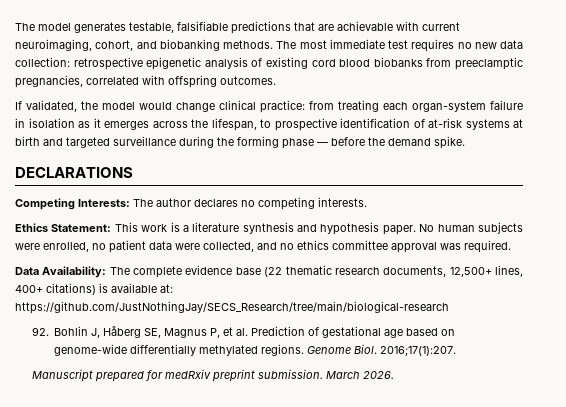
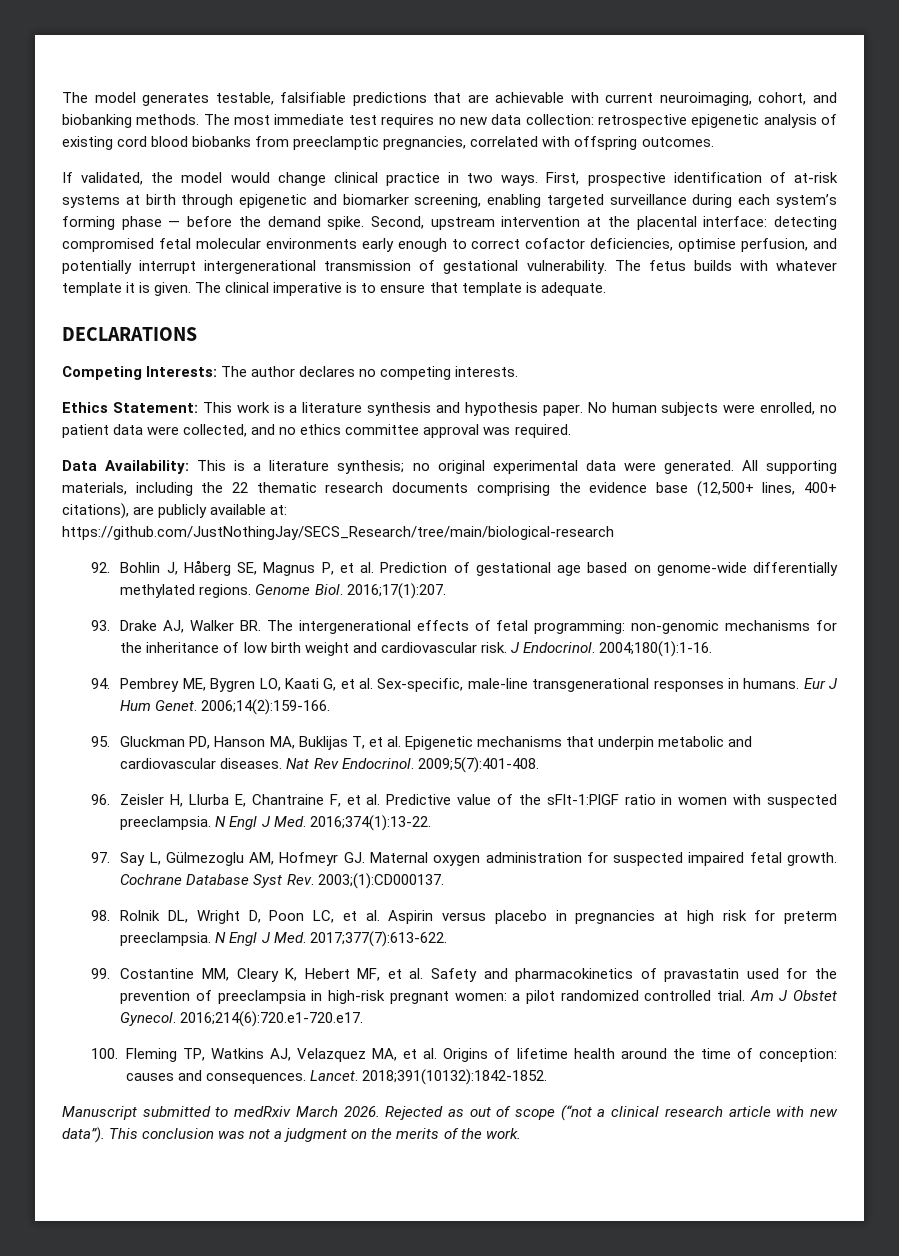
[260,100,523,113] [15,118,271,131] practice: from treating each organ-system failure in isolation as it emerges across the lifespan, to -> [385,172,580,186] practice in two ways. First,
[43,138,63,146] and -> [181,194,542,208] through epigenetic and biomarker screening, enabling
[217,137,234,146] the -> [738,194,837,208] each system’s
(465, 142) none -> [371,216,837,230] [62,238,837,252] [62,260,838,274] [62,282,606,296] Second, upstream intervention at the placental interface: detecting compromised fetal molecular environments early enough to correct cofactor deficiencies, optimise perfusion, and potentially interrupt intergenerational transmission of gestational vulnerability. The fetus builds with whatever template it is given. The clinical imperative is to ensure that template is adequate.
[109,265,523,278] [15,283,108,295] The complete evidence base (22 thematic research documents, 12,500+ lines, 400+ citations) is -> [197,460,837,474] [62,481,838,497] [62,503,208,519] This is a literature synthesis; no original experimental data were generated. All supporting materials, including the 22 thematic research documents comprising the evidence base (12,500+ lines, 400+ citations), are publicly
[31,369,394,382] Manuscript prepared for medRxiv preprint submission. March 2026. -> [91,620,837,634] [120,641,712,657] [91,678,838,692] [120,699,331,715] [91,736,753,750] [120,757,539,773] [91,794,837,808] [120,815,431,831] [91,852,837,866] [120,873,444,889] [91,910,837,924] [120,931,447,947] [91,968,837,982] [120,990,838,1004] [120,1011,364,1027] [91,1048,838,1062] [125,1069,547,1085] [62,1105,839,1121] [62,1127,521,1143] 93. Drake AJ, Walker BR. The intergenerational effects of fetal programming: non-genomic mechanisms for the inheritance of low birth weight and cardiovascular risk. J Endocrinol. 2004;180(1):1-16. // 94. Pembrey ME, Bygren LO, Kaati G, et al. Sex-specific, male-line transgenerational responses in humans. Eur J Hum Genet. 2006;14(2):159-166. // 95. Gluckman PD, Hanson MA, Buklijas T, et al. Epigenetic mechanisms that underpin metabolic and cardiovascular diseases. Nat Rev Endocrinol. 2009;5(7):401-408. // 96. Zeisler H, Llurba E, Chantraine F, et al. Predictive value of the sFlt-1:PlGF ratio in women with suspected preeclampsia. N Engl J Med. 2016;374(1):13-22. // 97. Say L, Gülmezoglu AM, Hofmeyr GJ. Maternal oxygen administration for suspected impaired fetal growth. Cochrane Database Syst Rev. 2003;(1):CD000137. // 98. Rolnik DL, Wright D, Poon LC, et al. Aspirin versus placebo in pregnancies at high risk for preterm preeclampsia. N Engl J Med. 2017;377(7):613-622. // 99. Costantine MM, Cleary K, Hebert MF, et al. Safety and pharmacokinetics of pravastatin used for the prevention of preeclampsia in high-risk pregnant women: a pilot randomized controlled trial. Am J Obstet Gynecol. 2016;214(6):720.e1-720.e17. // 100. Fleming TP, Watkins AJ, Velazquez MA, et al. Origins of lifetime health around the time of conception: causes and consequences. Lancet. 2018;391(10132):1842-1852. // Manuscript submitted to medRxiv March 2026. Rejected as out of scope (“not a clinical research article with new data”). This conclusion was not a judgment on the merits of the work.

